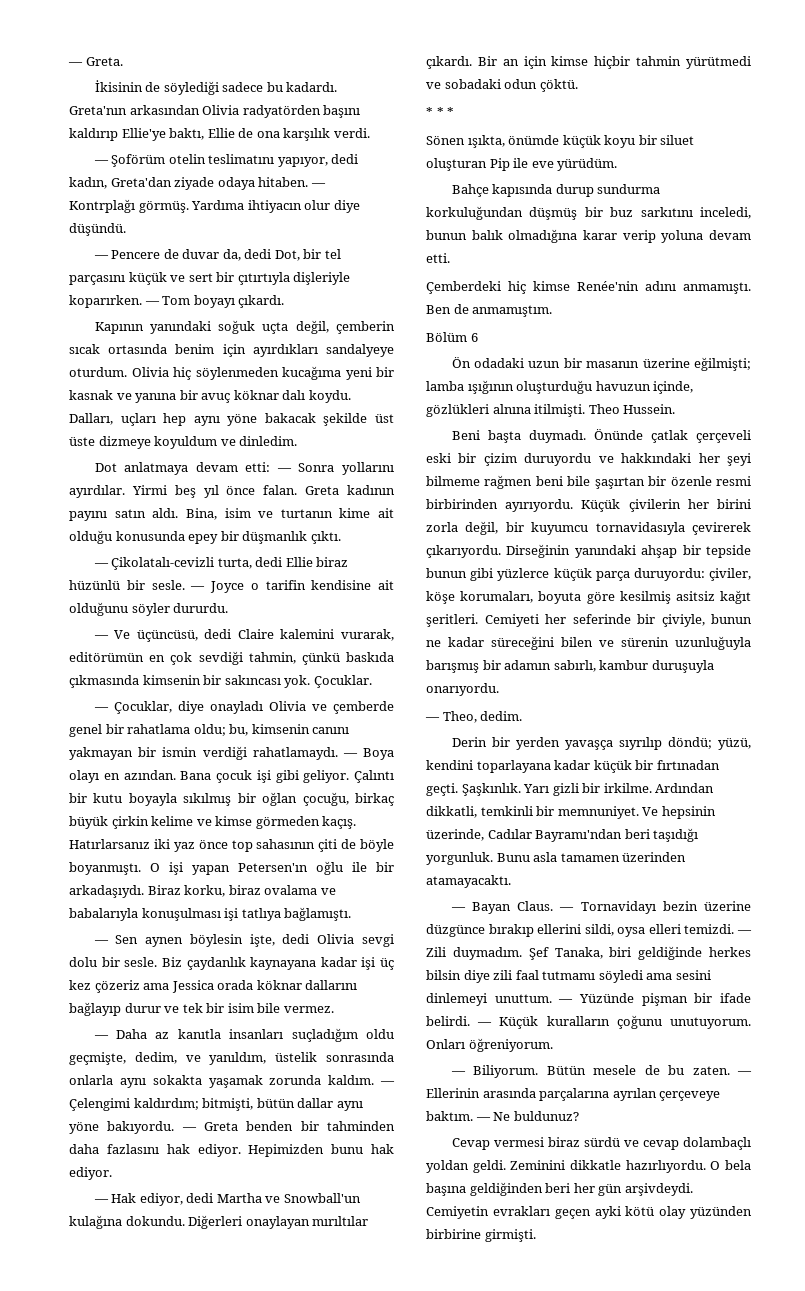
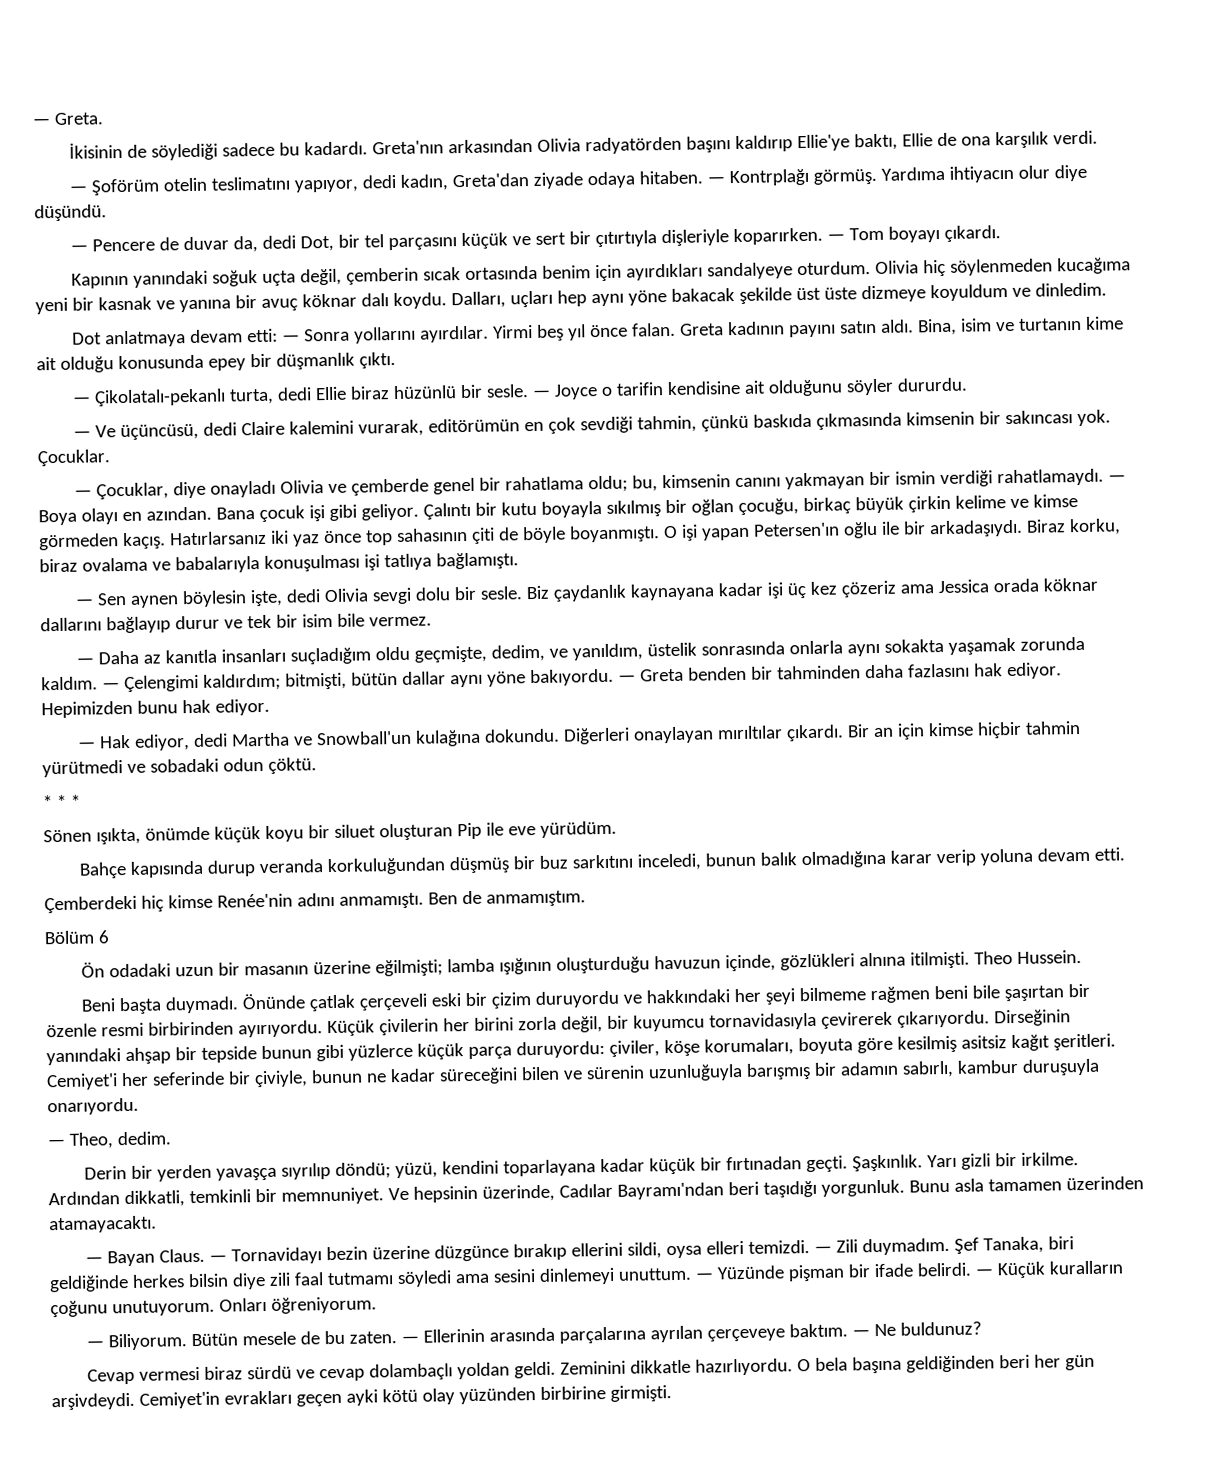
[111,557,215,570] Çikolatalı-cevizli -> [94,388,227,407] Çikolatalı-pekanlı
[597,184,661,194] sundurma -> [259,859,325,874] veranda
[484,614,539,627] Cemiyeti -> [46,1073,118,1091] Cemiyet'i
[426,1206,489,1219] Cemiyetin -> [138,1391,220,1409] Cemiyet'in

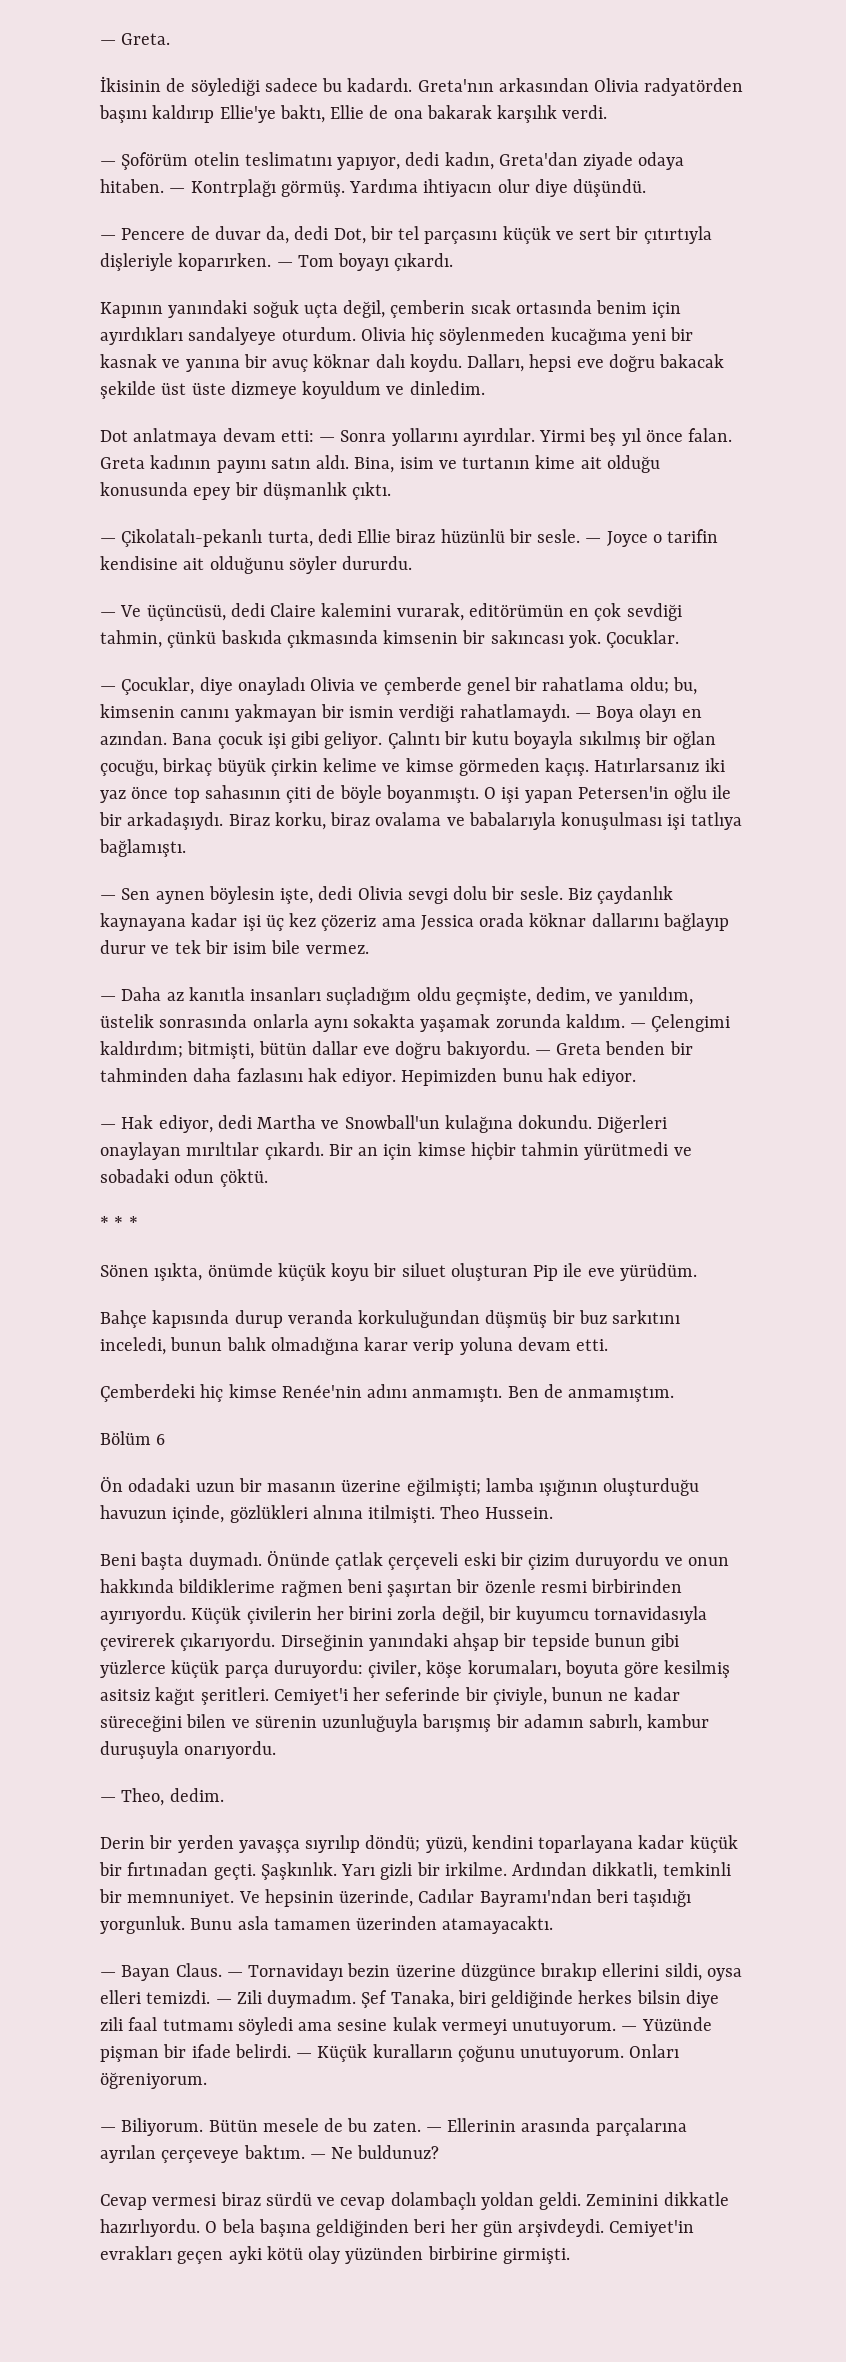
(992, 141) none -> [426,105,492,119] bakarak
[509,290,667,308] uçları hep aynı yöne -> [529,354,655,372] hepsi eve doğru
[752,522,840,537] Petersen'ın -> [577,786,669,799] Petersen'in
[449,671,526,688] aynı yöne -> [363,1041,442,1059] eve doğru
[646,987,867,1005] hakkındaki her şeyi bilmeme -> [687,1557,729,1566] [100,1579,276,1593] onun hakkında bildiklerime
[972,985,1001,999] bile -> (382, 1586) none
[492,1267,692,1285] sesini dinlemeyi unuttum. -> [337,2017,617,2035] sesine kulak vermeyi unutuyorum.

